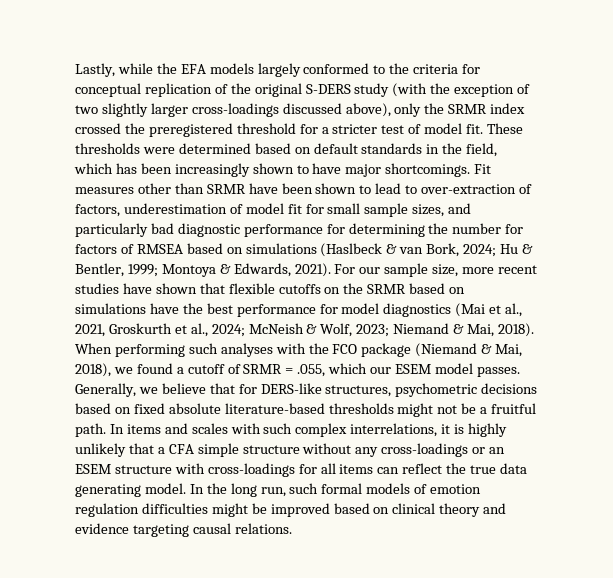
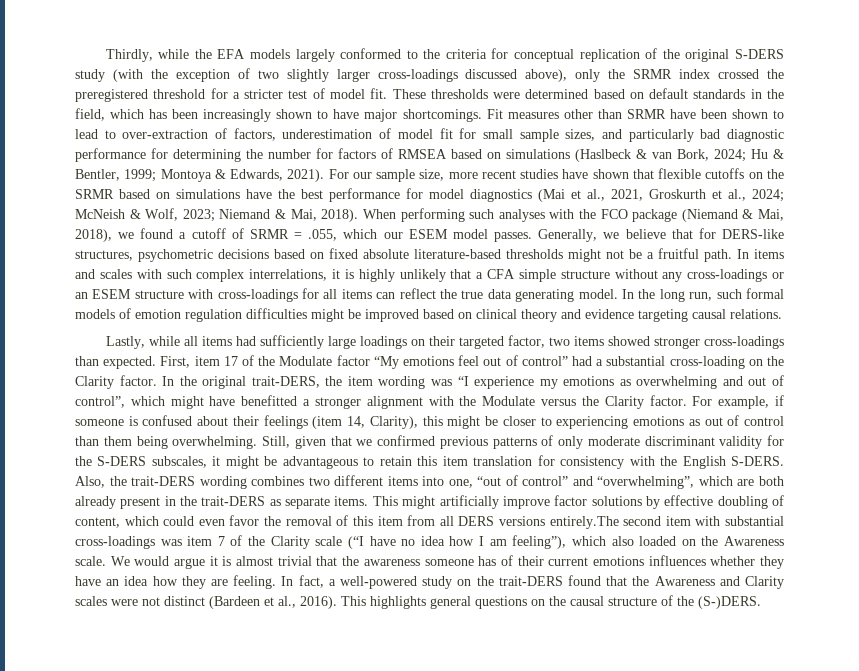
[75,63,115,77] Lastly, -> [105,49,153,62] Thirdly,
(292, 528) none -> [105,335,785,349] [75,355,785,369] [75,375,784,389] [75,395,785,409] [75,415,784,429] [75,435,784,449] [75,455,785,469] [75,475,784,489] [75,495,785,509] [75,515,784,529] [75,535,784,549] [75,555,784,569] [75,575,785,589] [75,595,761,609] // Lastly, while all items had sufficiently large loadings on their targeted factor, two items showed stronger cross-loadings than expected. First, item 17 of the Modulate factor “My emotions feel out of control” had a substantial cross-loading on the Clarity factor. In the original trait-DERS, the item wording was “I experience my emotions as overwhelming and out of control”, which might have benefitted a stronger alignment with the Modulate versus the Clarity factor. For example, if someone is confused about their feelings (item 14, Clarity), this might be closer to experiencing emotions as out of control than them being overwhelming. Still, given that we confirmed previous patterns of only moderate discriminant validity for the S-DERS subscales, it might be advantageous to retain this item translation for consistency with the English S-DERS. Also, the trait-DERS wording combines two different items into one, “out of control” and “overwhelming”, which are both already present in the trait-DERS as separate items. This might artificially improve factor solutions by effective doubling of content, which could even favor the removal of this item from all DERS versions entirely.The second item with substantial cross-loadings was item 7 of the Clarity scale (“I have no idea how I am feeling”), which also loaded on the Awareness scale. We would argue it is almost trivial that the awareness someone has of their current emotions influences whether they have an idea how they are feeling. In fact, a well-powered study on the trait-DERS found that the Awareness and Clarity scales were not distinct (Bardeen et al., 2016). This highlights general questions on the causal structure of the (S-)DERS.

